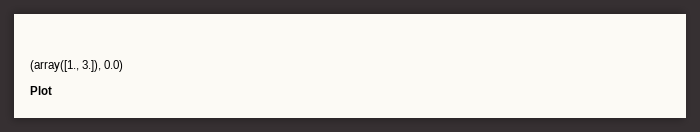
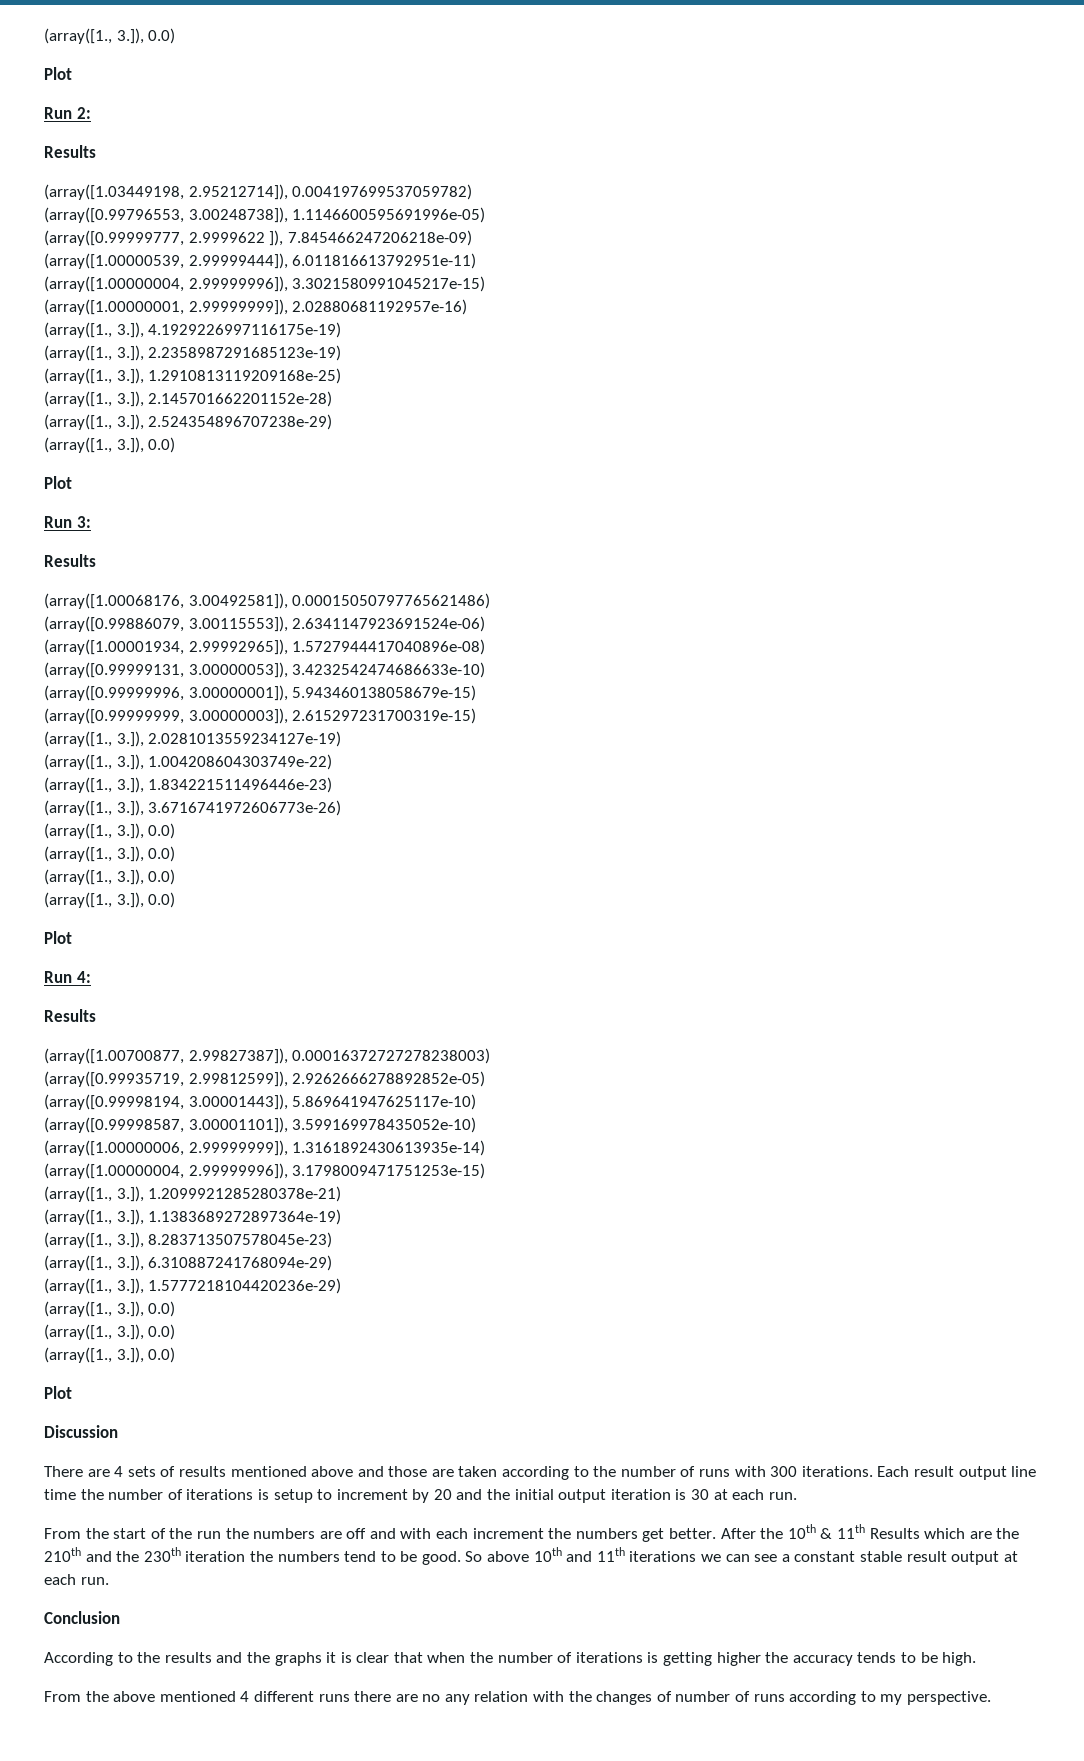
[30,60,124,72] [30,86,52,95] (array([1., 3.]), 0.0) // Plot -> [44,28,176,44] [44,67,72,80] [44,107,91,119] [44,145,96,158] [44,184,473,200] [44,207,486,223] [44,230,472,246] [44,253,477,269] [44,276,486,292] [44,299,468,315] [44,322,342,338] [44,345,342,361] [44,368,342,384] [44,391,333,407] [44,414,333,430] [44,437,176,453] [44,476,72,489] [44,516,91,528] [44,554,96,567] [44,593,491,609] [44,616,486,632] [44,639,486,655] [44,662,486,678] [44,685,477,701] [44,708,477,724] [44,731,342,747] [44,754,333,770] [44,777,333,793] [44,800,342,816] [44,823,176,839] [44,846,176,862] [44,869,176,885] [44,892,176,908] [44,931,72,944] [44,971,91,983] [44,1009,96,1022] [44,1048,491,1064] [44,1071,486,1087] [44,1094,477,1110] [44,1117,477,1133] [44,1140,486,1156] [44,1163,486,1179] [44,1186,342,1202] [44,1209,342,1225] [44,1232,333,1248] [44,1255,333,1271] [44,1278,342,1294] [44,1301,176,1317] [44,1324,176,1340] [44,1347,176,1363] [44,1386,72,1399] [44,1425,118,1438] [44,1466,1037,1480] [44,1489,797,1503] [44,1524,1020,1542] [44,1547,1018,1565] [44,1574,109,1585] [44,1611,120,1624] [44,1652,977,1666] [44,1691,991,1705] (array([1., 3.]), 0.0) // Plot // Run 2: // Results // (array([1.03449198, 2.95212714]), 0.004197699537059782) // (array([0.99796553, 3.00248738]), 1.1146600595691996e-05) // (array([0.99999777, 2.9999622 ]), 7.845466247206218e-09) // (array([1.00000539, 2.99999444]), 6.011816613792951e-11) // (array([1.00000004, 2.99999996]), 3.3021580991045217e-15) // (array([1.00000001, 2.99999999]), 2.02880681192957e-16) // (array([1., 3.]), 4.1929226997116175e-19) // (array([1., 3.]), 2.2358987291685123e-19) // (array([1., 3.]), 1.2910813119209168e-25) // (array([1., 3.]), 2.145701662201152e-28) // (array([1., 3.]), 2.524354896707238e-29) // (array([1., 3.]), 0.0) // Plot // Run 3: // Results // (array([1.00068176, 3.00492581]), 0.00015050797765621486) // (array([0.99886079, 3.00115553]), 2.6341147923691524e-06) // (array([1.00001934, 2.99992965]), 1.5727944417040896e-08) // (array([0.99999131, 3.00000053]), 3.4232542474686633e-10) // (array([0.99999996, 3.00000001]), 5.943460138058679e-15) // (array([0.99999999, 3.00000003]), 2.615297231700319e-15) // (array([1., 3.]), 2.0281013559234127e-19) // (array([1., 3.]), 1.004208604303749e-22) // (array([1., 3.]), 1.834221511496446e-23) // (array([1., 3.]), 3.6716741972606773e-26) // (array([1., 3.]), 0.0) // (array([1., 3.]), 0.0) // (array([1., 3.]), 0.0) // (array([1., 3.]), 0.0) // Plot // Run 4: // Results // (array([1.00700877, 2.99827387]), 0.00016372727278238003) // (array([0.99935719, 2.99812599]), 2.9262666278892852e-05) // (array([0.99998194, 3.00001443]), 5.869641947625117e-10) // (array([0.99998587, 3.00001101]), 3.599169978435052e-10) // (array([1.00000006, 2.99999999]), 1.3161892430613935e-14) // (array([1.00000004, 2.99999996]), 3.1798009471751253e-15) // (array([1., 3.]), 1.2099921285280378e-21) // (array([1., 3.]), 1.1383689272897364e-19) // (array([1., 3.]), 8.283713507578045e-23) // (array([1., 3.]), 6.310887241768094e-29) // (array([1., 3.]), 1.5777218104420236e-29) // (array([1., 3.]), 0.0) // (array([1., 3.]), 0.0) // (array([1., 3.]), 0.0) // Plot // Discussion // There are 4 sets of results mentioned above and those are taken according to the number of runs with 300 iterations. Each result output line time the number of iterations is setup to increment by 20 and the initial output iteration is 30 at each run. // From the start of the run the numbers are off and with each increment the numbers get better. After the 10th & 11th Results which are the 210th and the 230th iteration the numbers tend to be good. So above 10th and 11th iterations we can see a constant stable result output at each run. // Conclusion // According to the results and the graphs it is clear that when the number of iterations is getting higher the accuracy tends to be high. // From the above mentioned 4 different runs there are no any relation with the changes of number of runs according to my perspective.

